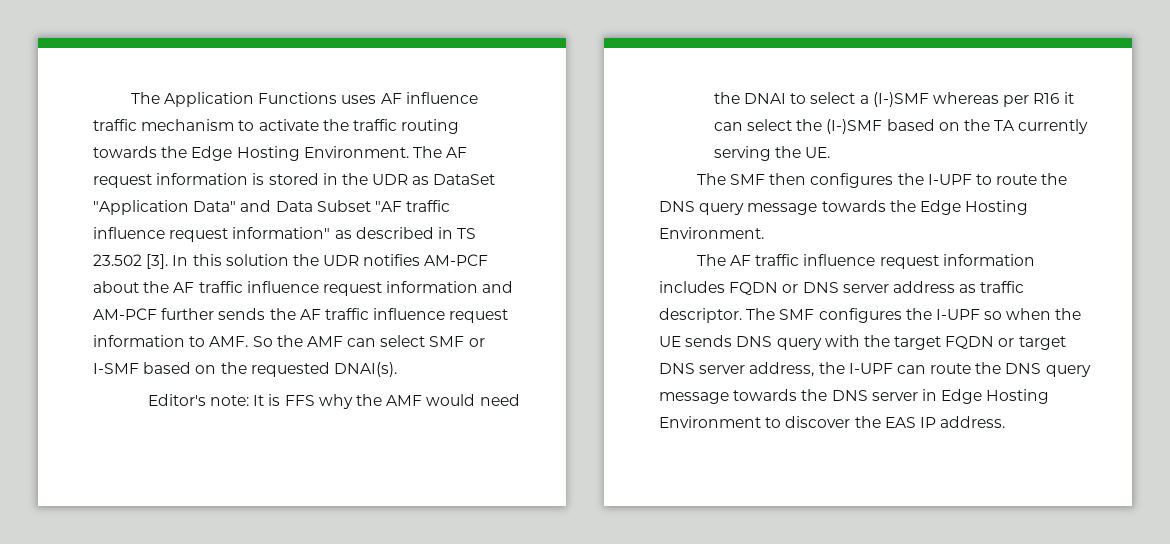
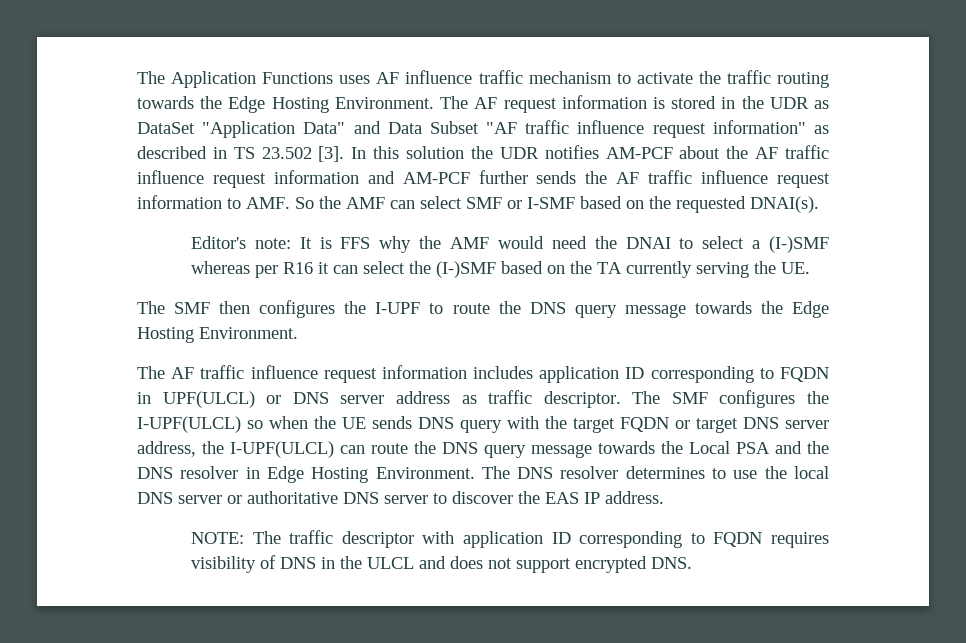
[729,282,779,295] FQDN -> [539,366,829,383] [137,391,255,408] application ID corresponding to FQDN in UPF(ULCL)
[935,309,980,320] I-UPF -> [137,416,241,433] I-UPF(ULCL)
[848,363,893,374] I-UPF -> [230,441,334,458] I-UPF(ULCL)
[831,389,1050,404] [659,416,761,428] DNS server in Edge Hosting Environment -> [689,441,829,454] [137,466,829,483] [137,491,428,504] Local PSA and the DNS resolver in Edge Hosting Environment. The DNS resolver determines to use the local DNS server or authoritative DNS server
(1006, 422) none -> [191,530,829,548] [191,555,693,573] // NOTE: The traffic descriptor with application ID corresponding to FQDN requires visibility of DNS in the ULCL and does not support encrypted DNS.

